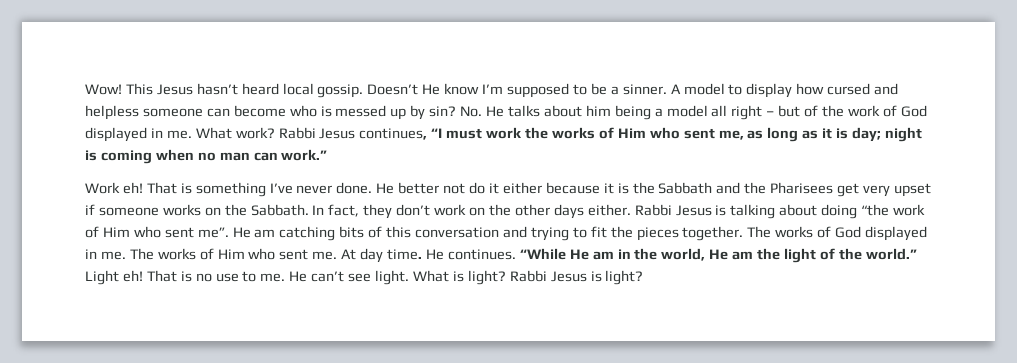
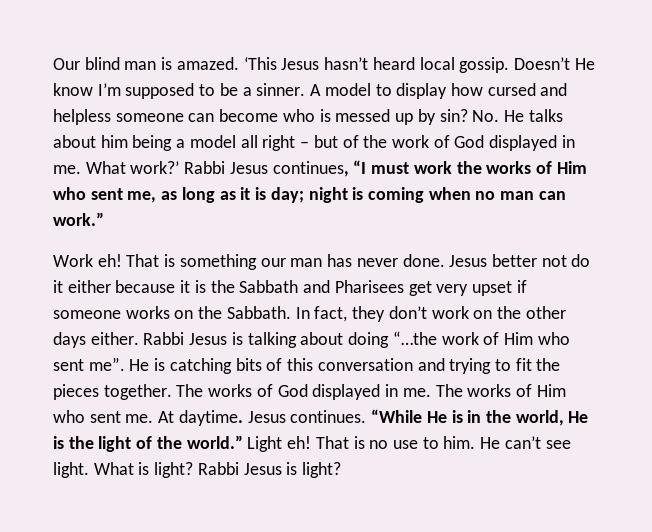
[85,83,153,95] Wow! This -> [53,57,277,70] Our blind man is amazed. ‘This
[235,127,275,139] work? -> [130,161,180,174] work?’
[269,183,293,194] I’ve -> [260,254,353,267] our man has
[376,183,395,194] He -> [449,255,488,267] Jesus
[744,182,767,194] the -> (331, 286) none
[861,204,890,216] “the -> [392,331,437,345] “…the
[254,229,276,238] am -> [154,358,166,371] is
[360,248,444,263] day time. He -> [178,410,286,426] daytime. Jesus
[592,251,614,260] am -> [451,410,463,423] is
[732,251,754,260] am -> [53,436,64,449] is
[260,273,286,282] me. -> [443,436,476,449] him.

